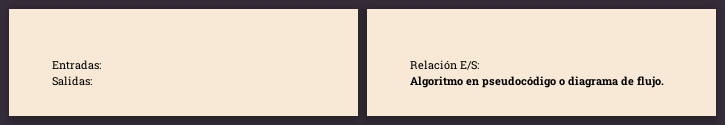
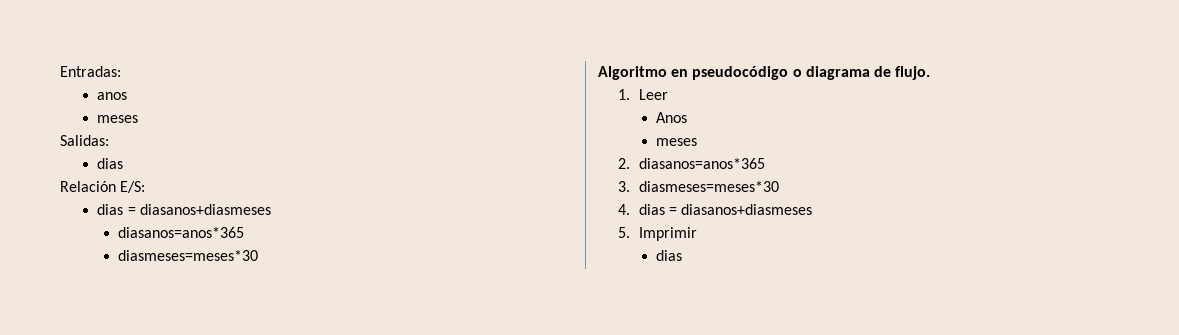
(101, 65) none -> [97,92,128,100] [97,115,139,123] // anos // meses
(92, 81) none -> [97,158,124,169] // dias
(479, 65) none -> [97,204,271,215] [117,227,244,238] [117,250,258,261] // dias = diasanos+diasmeses // diasanos=anos*365 // diasmeses=meses*30
(664, 82) none -> [618,89,668,100] [655,112,687,123] [655,138,697,146] [618,158,765,169] [618,181,779,192] [618,204,812,215] [618,227,697,241] [655,250,682,261] // 1. Leer // Anos // meses // 2. diasanos=anos*365 // 3. diasmeses=meses*30 // 4. dias = diasanos+diasmeses // 5. Imprimir // dias

